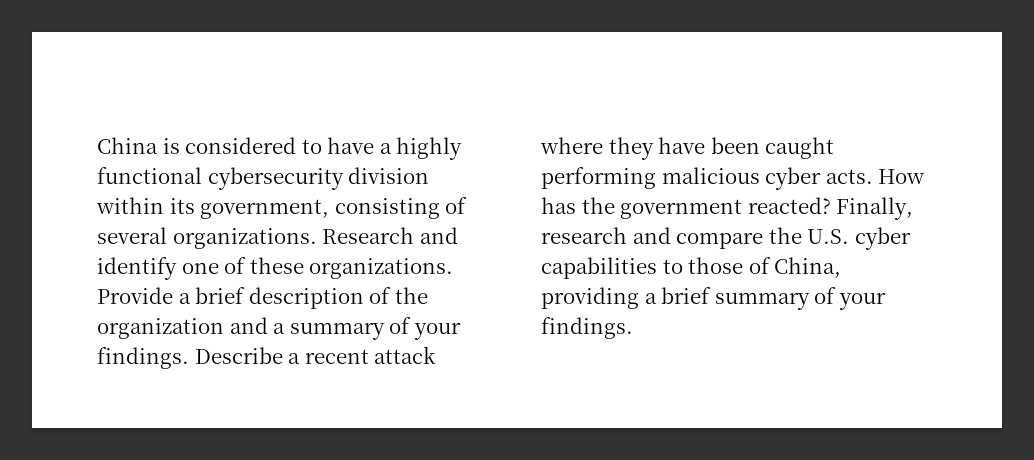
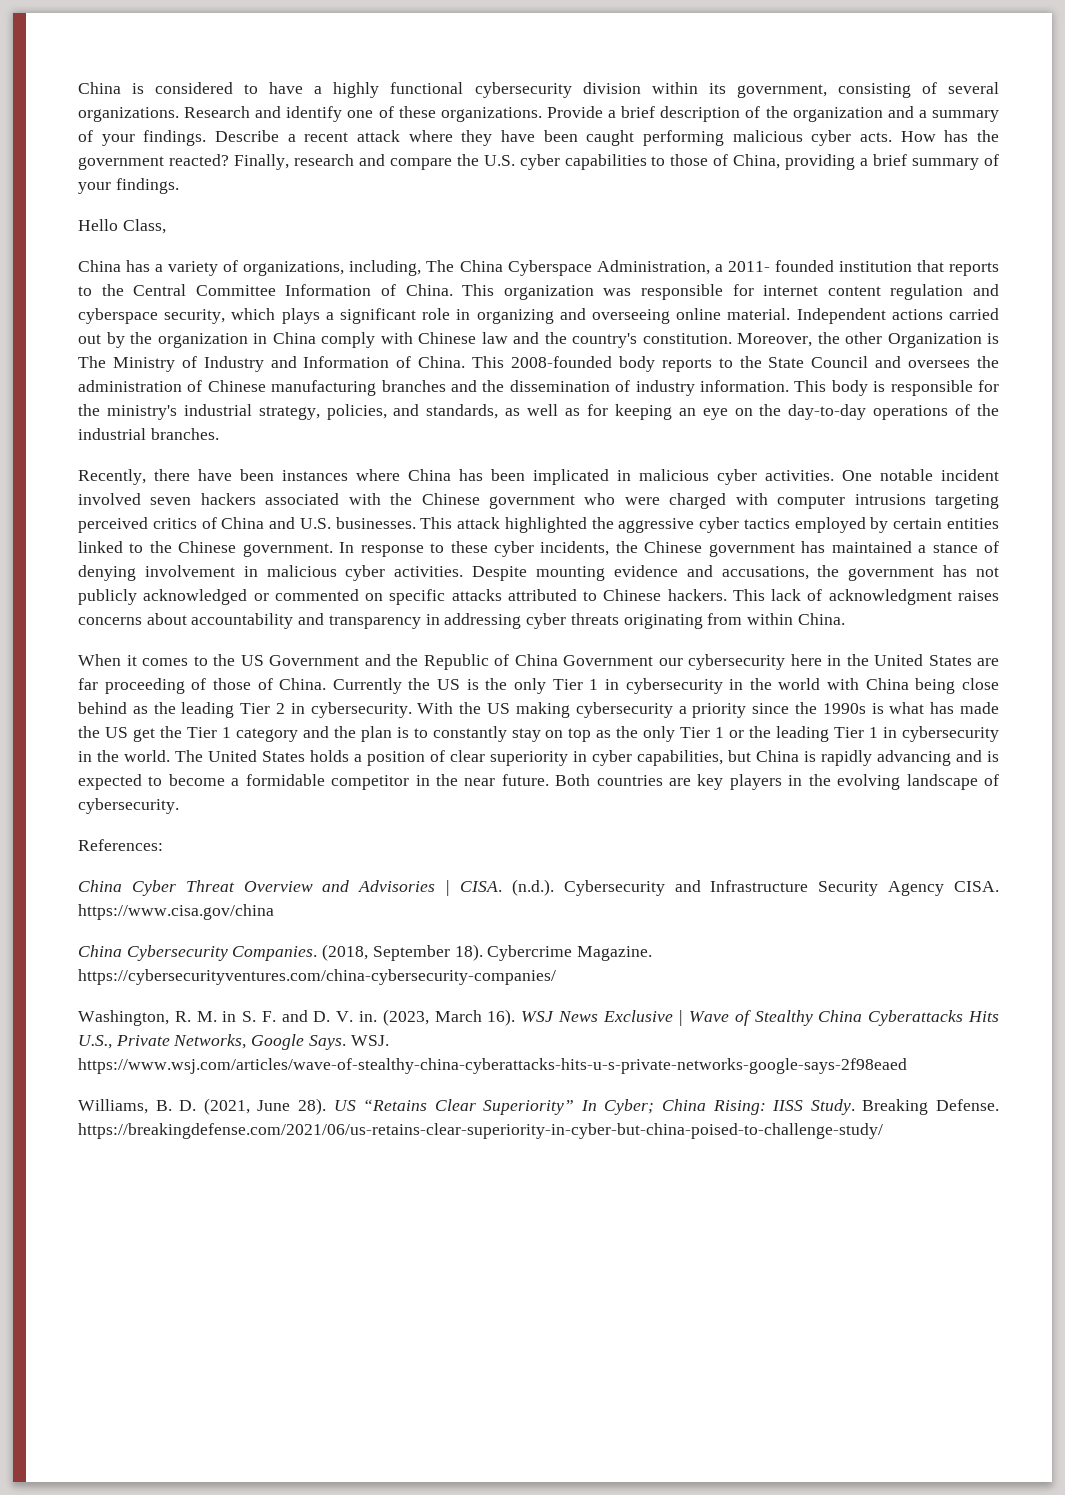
(633, 328) none -> [78,219,166,234] [78,260,999,276] [78,284,1000,300] [78,308,1000,324] [78,332,999,348] [78,356,1000,372] [78,380,999,396] [78,404,1000,420] [78,428,219,440] [78,469,999,485] [78,493,1000,509] [78,517,999,533] [78,541,1000,557] [78,565,1000,581] [78,589,999,605] [78,613,845,629] [78,654,999,670] [78,678,999,694] [78,702,1000,718] [78,726,999,742] [78,750,999,766] [78,774,1000,790] [78,798,179,814] [78,839,163,851] [78,879,999,896] [78,904,274,920] [78,944,653,961] [78,969,556,985] [78,1009,999,1026] [78,1034,389,1050] [78,1058,907,1074] [78,1098,1000,1115] [78,1123,883,1139] // Hello Class, // China has a variety of organizations, including, The China Cyberspace Administration, a 2011- founded institution that reports to the Central Committee Information of China. This organization was responsible for internet content regulation and cyberspace security, which plays a significant role in organizing and overseeing online material. Independent actions carried out by the organization in China comply with Chinese law and the country's constitution. Moreover, the other Organization is The Ministry of Industry and Information of China. This 2008-founded body reports to the State Council and oversees the administration of Chinese manufacturing branches and the dissemination of industry information. This body is responsible for the ministry's industrial strategy, policies, and standards, as well as for keeping an eye on the day-to-day operations of the industrial branches. // Recently, there have been instances where China has been implicated in malicious cyber activities. One notable incident involved seven hackers associated with the Chinese government who were charged with computer intrusions targeting perceived critics of China and U.S. businesses. This attack highlighted the aggressive cyber tactics employed by certain entities linked to the Chinese government. In response to these cyber incidents, the Chinese government has maintained a stance of denying involvement in malicious cyber activities. Despite mounting evidence and accusations, the government has not publicly acknowledged or commented on specific attacks attributed to Chinese hackers. This lack of acknowledgment raises concerns about accountability and transparency in addressing cyber threats originating from within China. // When it comes to the US Government and the Republic of China Government our cybersecurity here in the United States are far proceeding of those of China. Currently the US is the only Tier 1 in cybersecurity in the world with China being close behind as the leading Tier 2 in cybersecurity. With the US making cybersecurity a priority since the 1990s is what has made the US get the Tier 1 category and the plan is to constantly stay on top as the only Tier 1 or the leading Tier 1 in cybersecurity in the world. The United States holds a position of clear superiority in cyber capabilities, but China is rapidly advancing and is expected to become a formidable competitor in the near future. Both countries are key players in the evolving landscape of cybersecurity. // References: // China Cyber Threat Overview and Advisories | CISA. (n.d.). Cybersecurity and Infrastructure Security Agency CISA. https://www.cisa.gov/china // China Cybersecurity Companies. (2018, September 18). Cybercrime Magazine. https://cybersecurityventures.com/china-cybersecurity-companies/ // Washington, R. M. in S. F. and D. V. in. (2023, March 16). WSJ News Exclusive | Wave of Stealthy China Cyberattacks Hits U.S., Private Networks, Google Says. WSJ. https://www.wsj.com/articles/wave-of-stealthy-china-cyberattacks-hits-u-s-private-networks-google-says-2f98eaed // Williams, B. D. (2021, June 28). US “Retains Clear Superiority” In Cyber; China Rising: IISS Study. Breaking Defense. https://breakingdefense.com/2021/06/us-retains-clear-superiority-in-cyber-but-china-poised-to-challenge-study/

